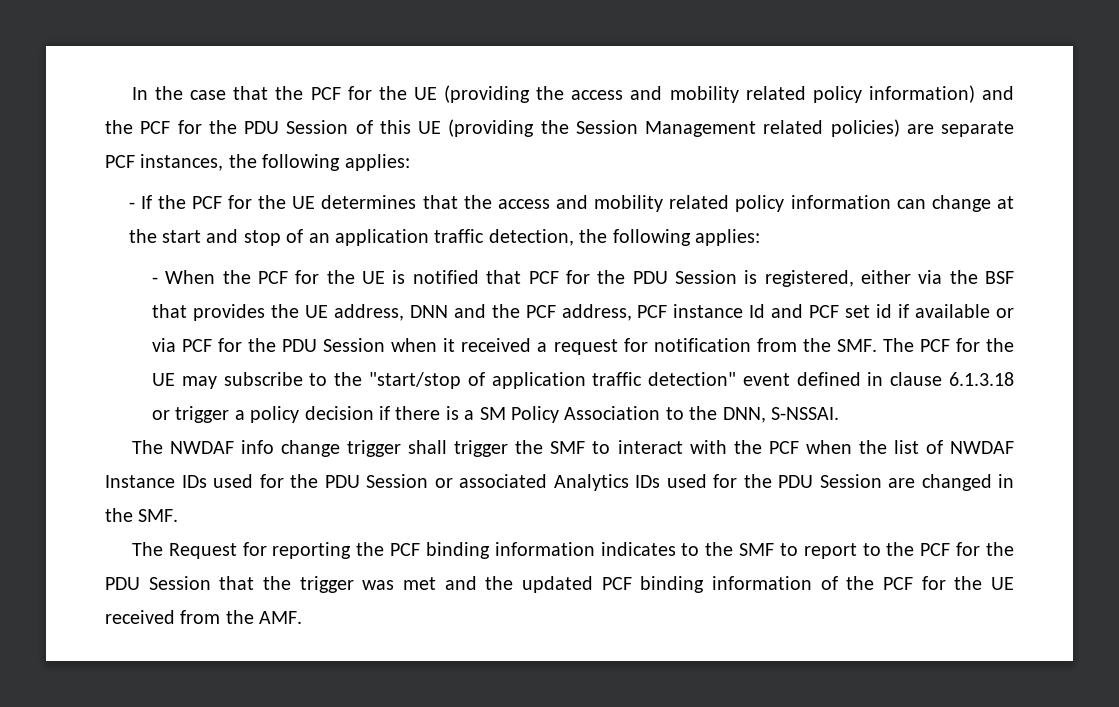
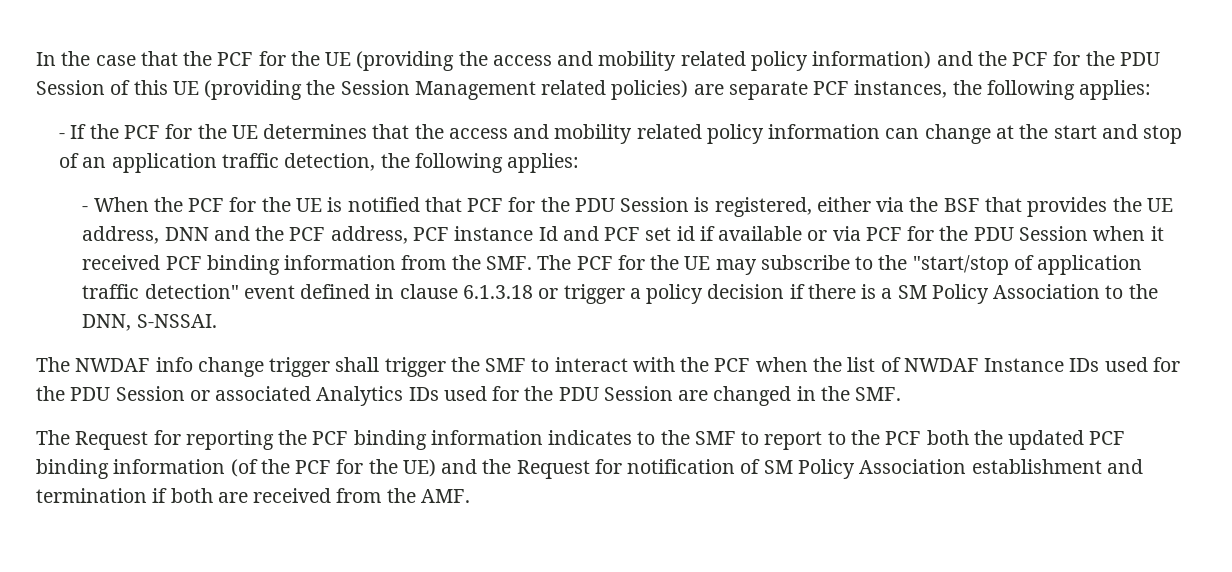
[537,338,751,355] a request for notification -> [165,255,397,275] PCF binding information
[956,542,1014,556] [105,576,477,593] for the PDU Session that the trigger was met and -> [926,430,969,445] both
[820,576,1014,590] of the PCF for the UE -> [230,459,1143,479] [36,488,248,503] (of the PCF for the UE) and the Request for notification of SM Policy Association establishment and termination if both are

